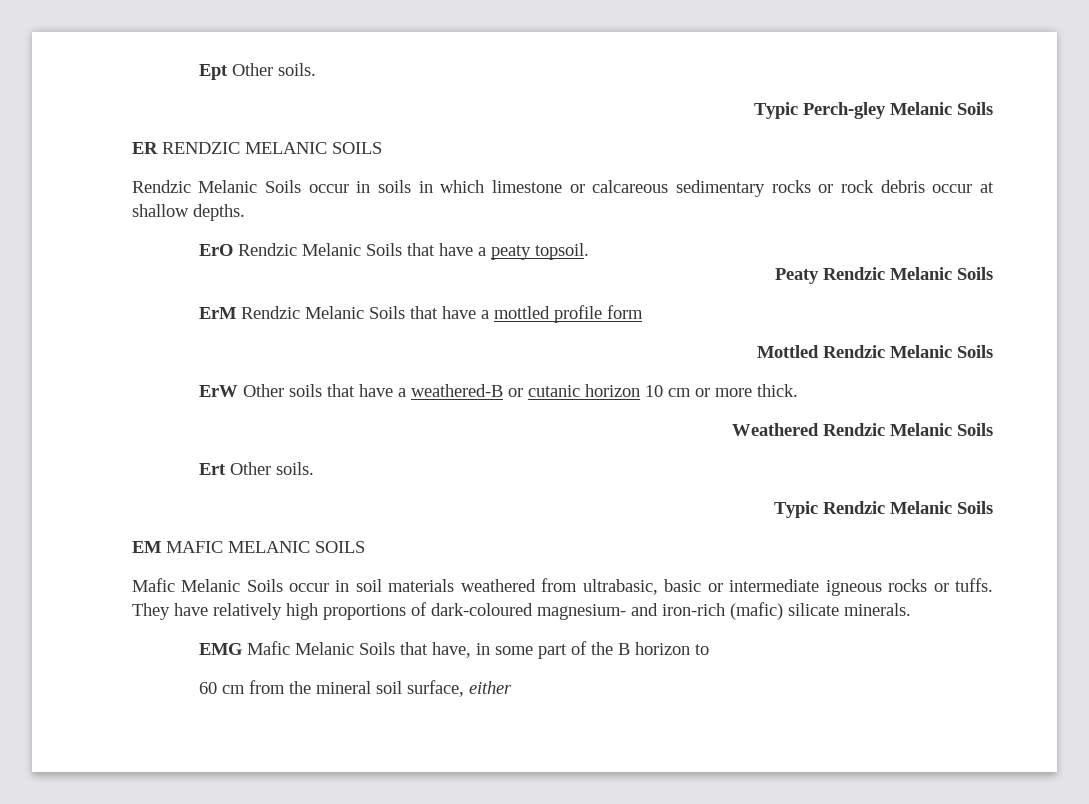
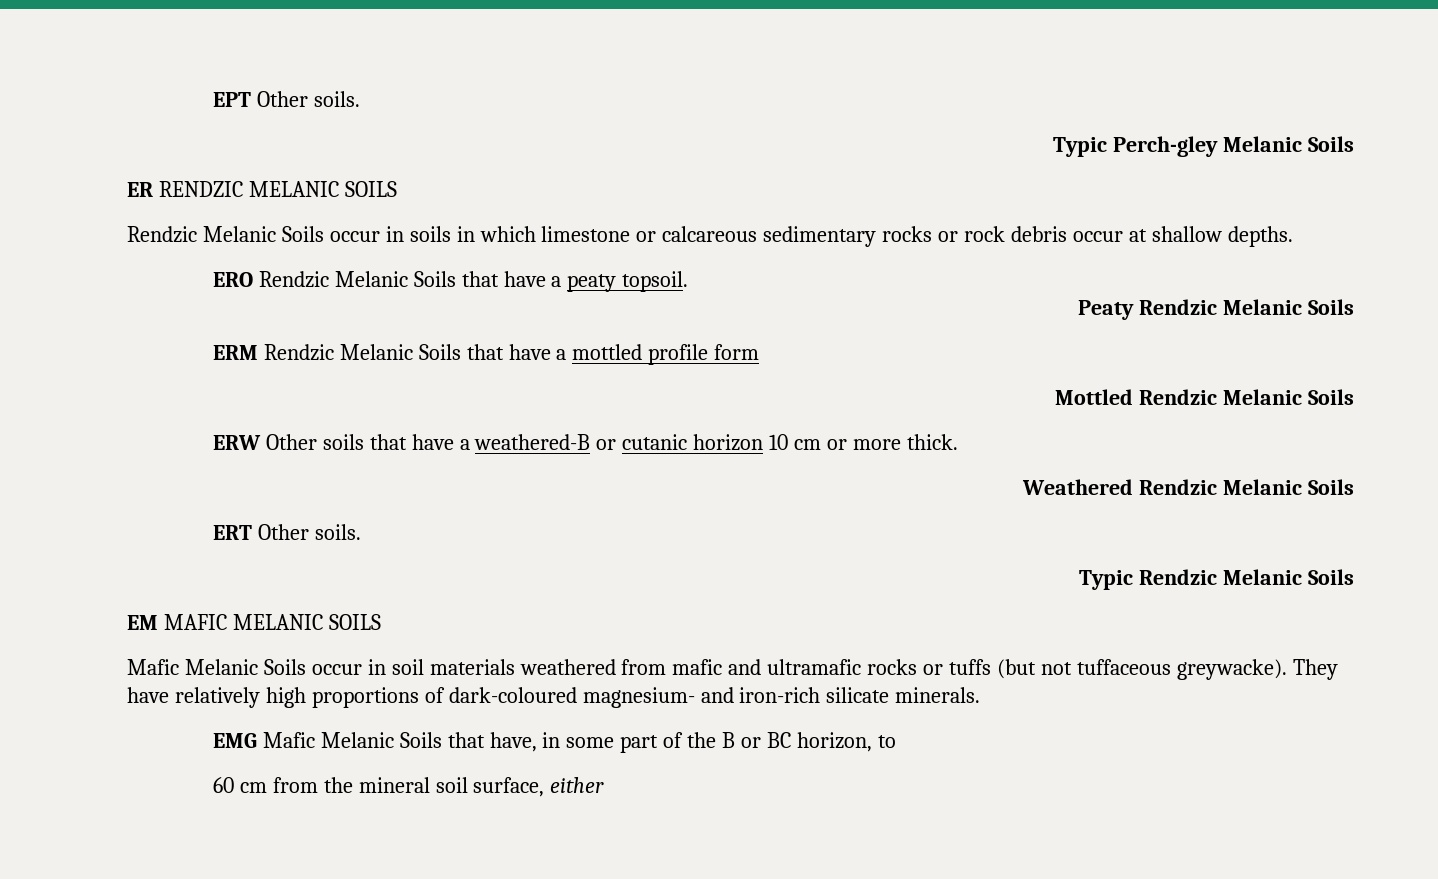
[198,64,228,80] Ept -> [212,92,251,107] EPT
[198,244,233,256] ErO -> [212,272,253,287] ERO
[198,307,236,319] ErM -> [212,345,258,360] ERM
[198,385,238,397] ErW -> [212,435,261,450] ERW
[198,463,226,475] Ert -> [212,525,252,540] ERT
[582,578,994,596] ultrabasic, basic or intermediate igneous rocks or tuffs. -> [672,659,1287,680] mafic and ultramafic rocks or tuffs (but not tuffaceous greywacke).
[729,602,783,620] (mafic) -> (821, 695) none
[634,642,690,655] horizon -> [741,732,872,752] or BC horizon,

